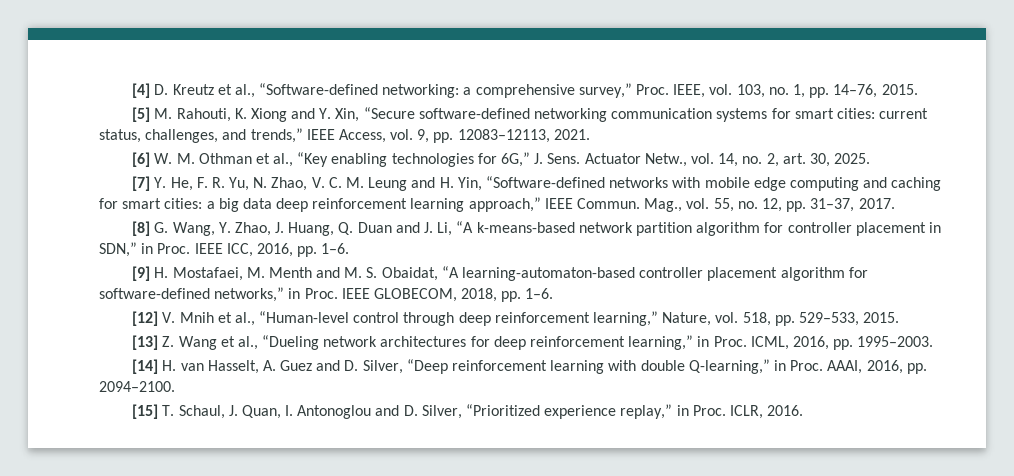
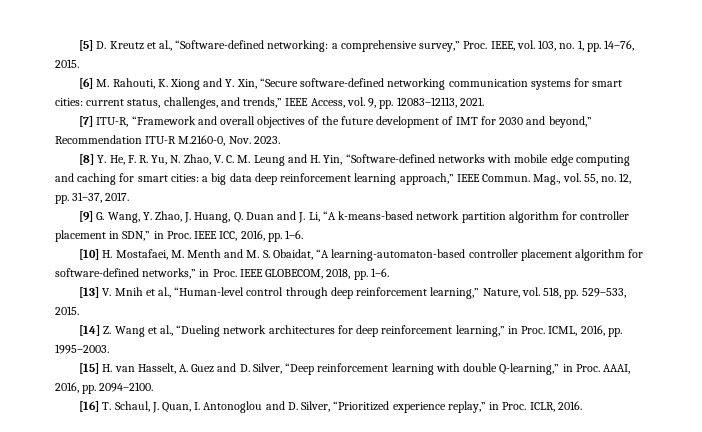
[132,83,151,98] [4] -> [79,40,94,51] [5]
[132,107,151,122] [5] -> [79,78,94,89] [6]
[132,152,871,167] [132,176,151,191] [6] W. M. Othman et al., “Key enabling technologies for 6G,” J. Sens. Actuator Netw., vol. 14, no. 2, art. 30, 2025. // [7] -> [79,116,592,128] [55,135,280,146] [79,154,95,165] [7] ITU-R, “Framework and overall objectives of the future development of IMT for 2030 and beyond,” Recommendation ITU-R M.2160-0, Nov. 2023. // [8]
[132,221,151,236] [8] -> [79,211,94,222] [9]
[132,266,151,281] [9] -> [79,249,100,260] [10]
[132,311,159,326] [12] -> [79,287,100,298] [13]
[132,335,159,350] [13] -> [79,325,101,336] [14]
[132,359,159,374] [14] -> [79,363,100,374] [15]
[132,404,159,419] [15] -> [79,401,100,412] [16]

